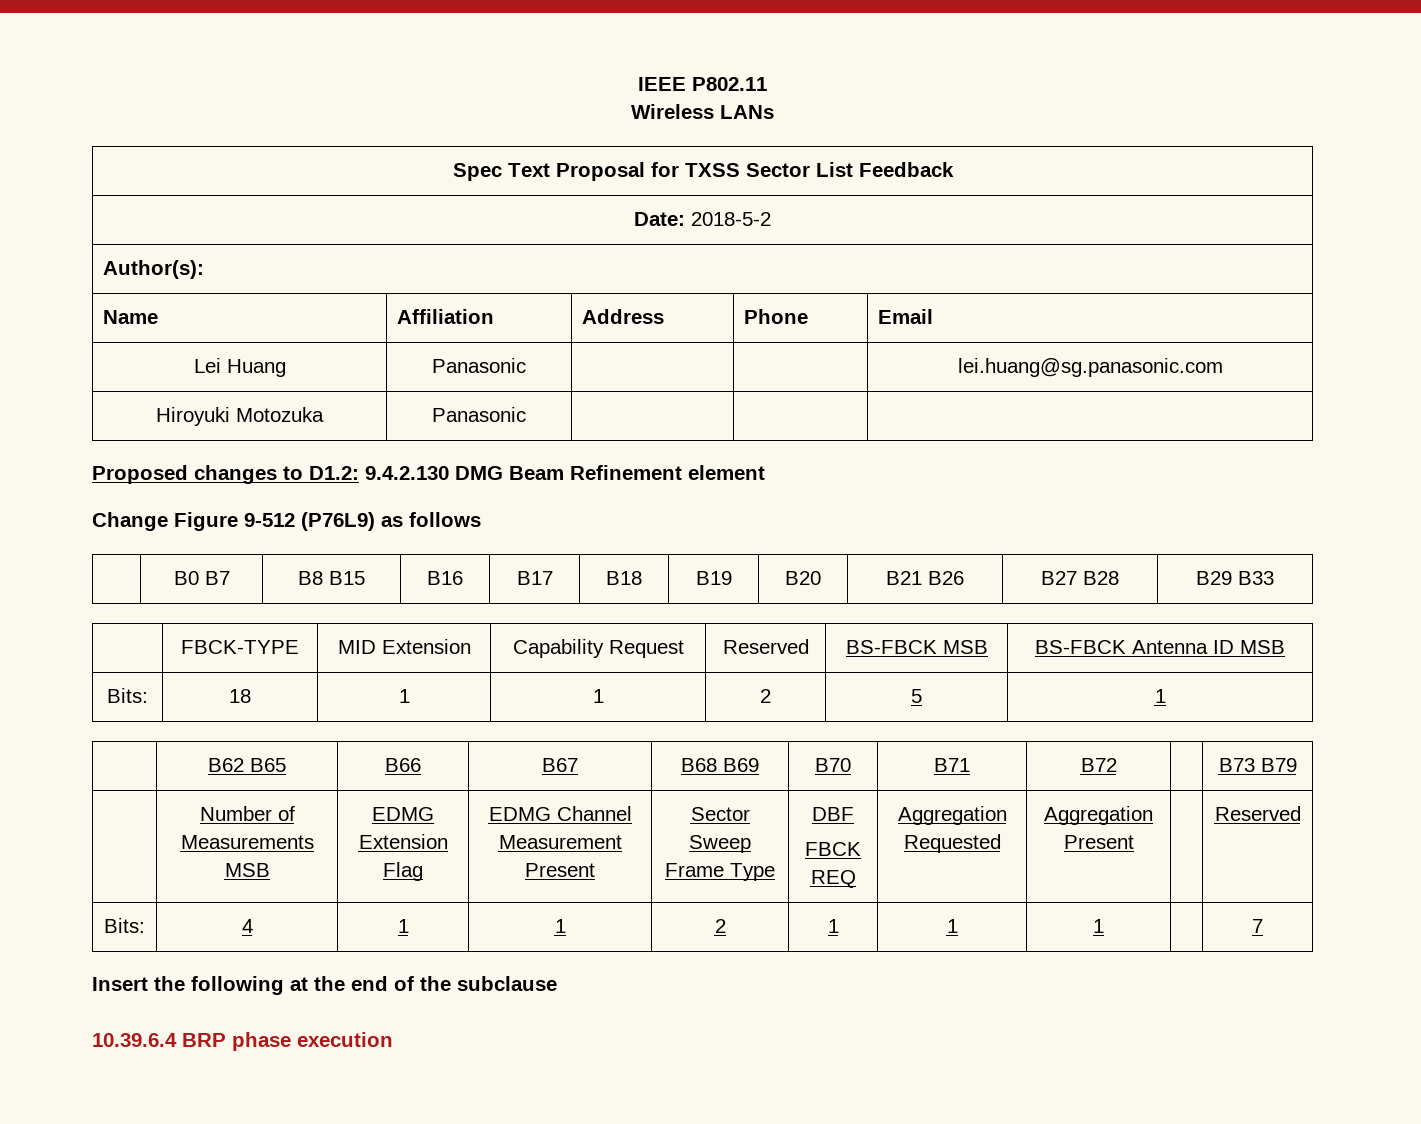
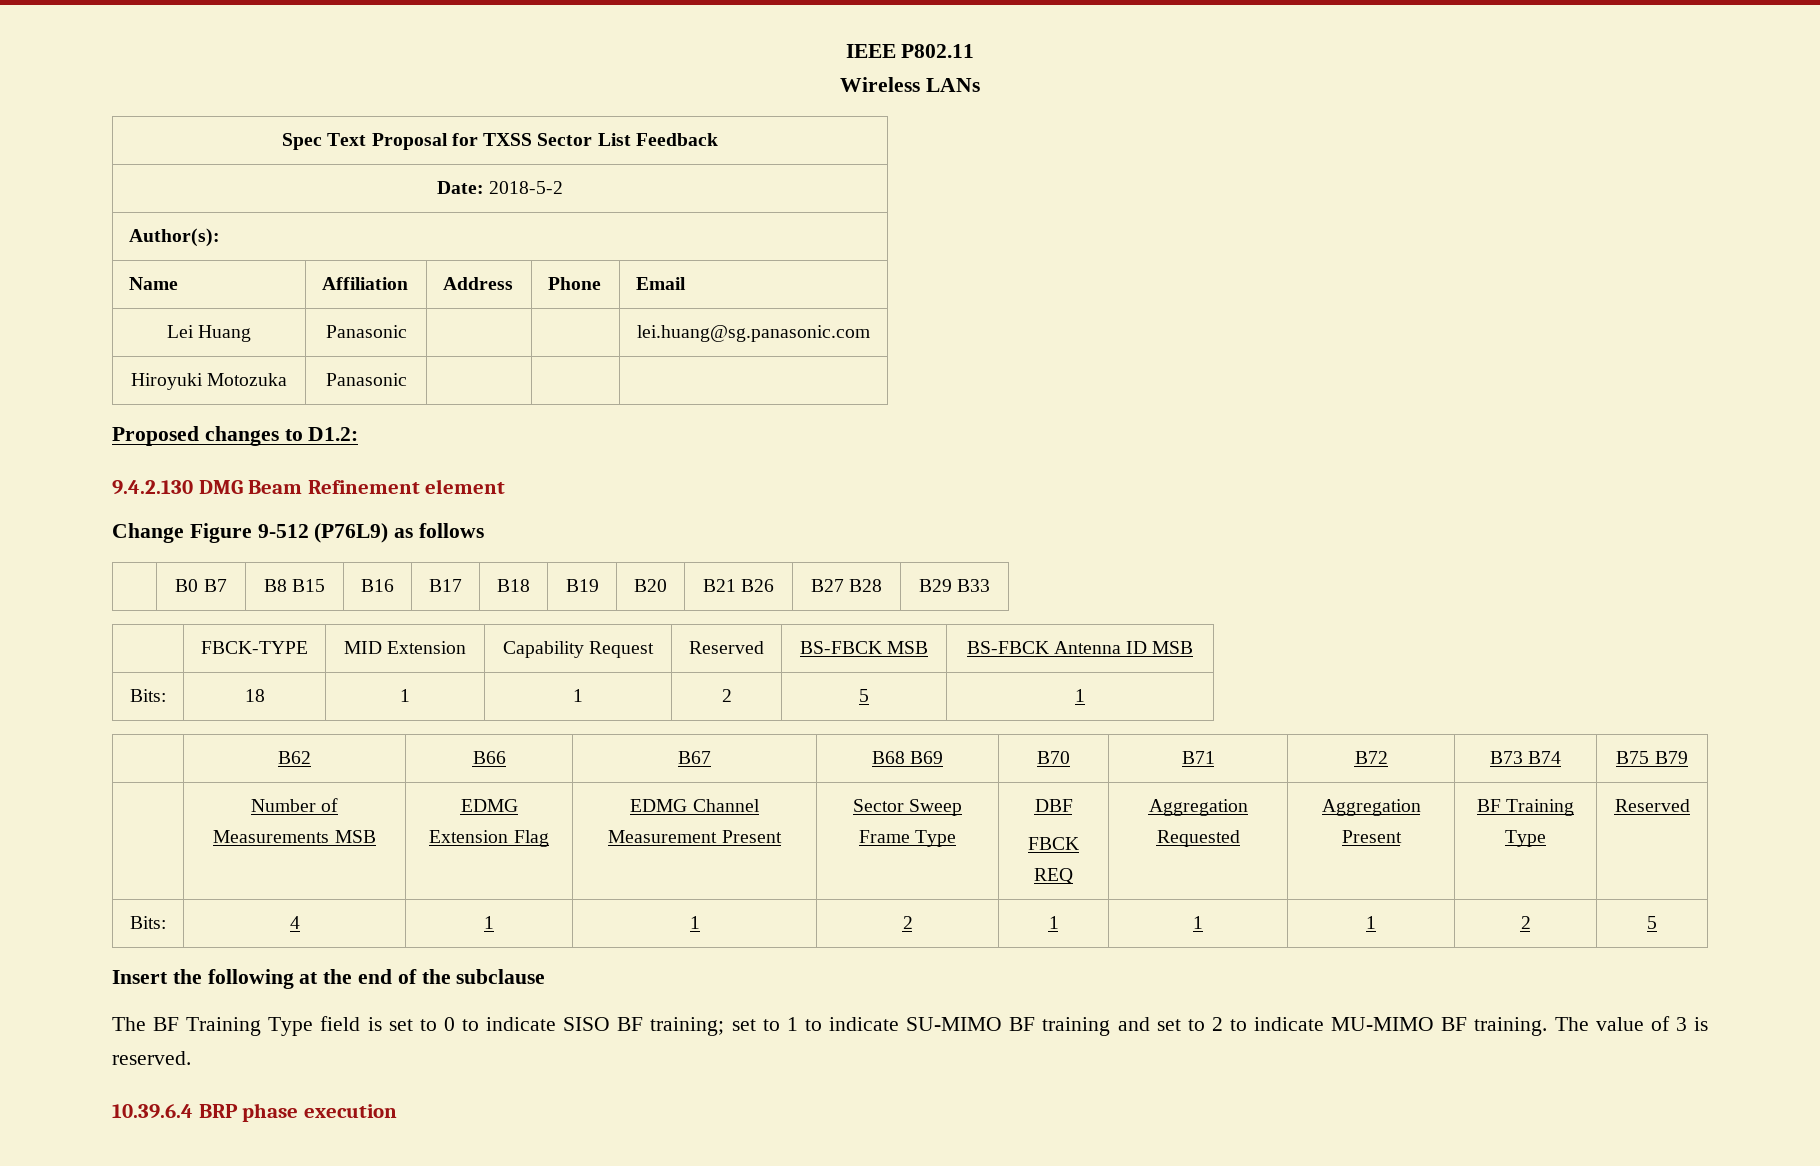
(359, 473) none -> (359, 434) //
[250,758,286,772] B65 -> (311, 757) none
[1218,758,1255,772] | B73 -> [1489,751,1562,764] [1616,751,1650,764] B73 B74 | B75
(1134, 842) none -> [1476,799,1575,816] [1505,830,1546,847] BF Training Type
[1252,919,1263,933] | 7 -> [1520,916,1531,929] [1647,916,1657,929] 2 | 5
(557, 983) none -> [112,1016,1708,1036] [112,1051,191,1065] // The BF Training Type field is set to 0 to indicate SISO BF training; set to 1 to indicate SU-MIMO BF training and set to 2 to indicate MU-MIMO BF training. The value of 3 is reserved.

